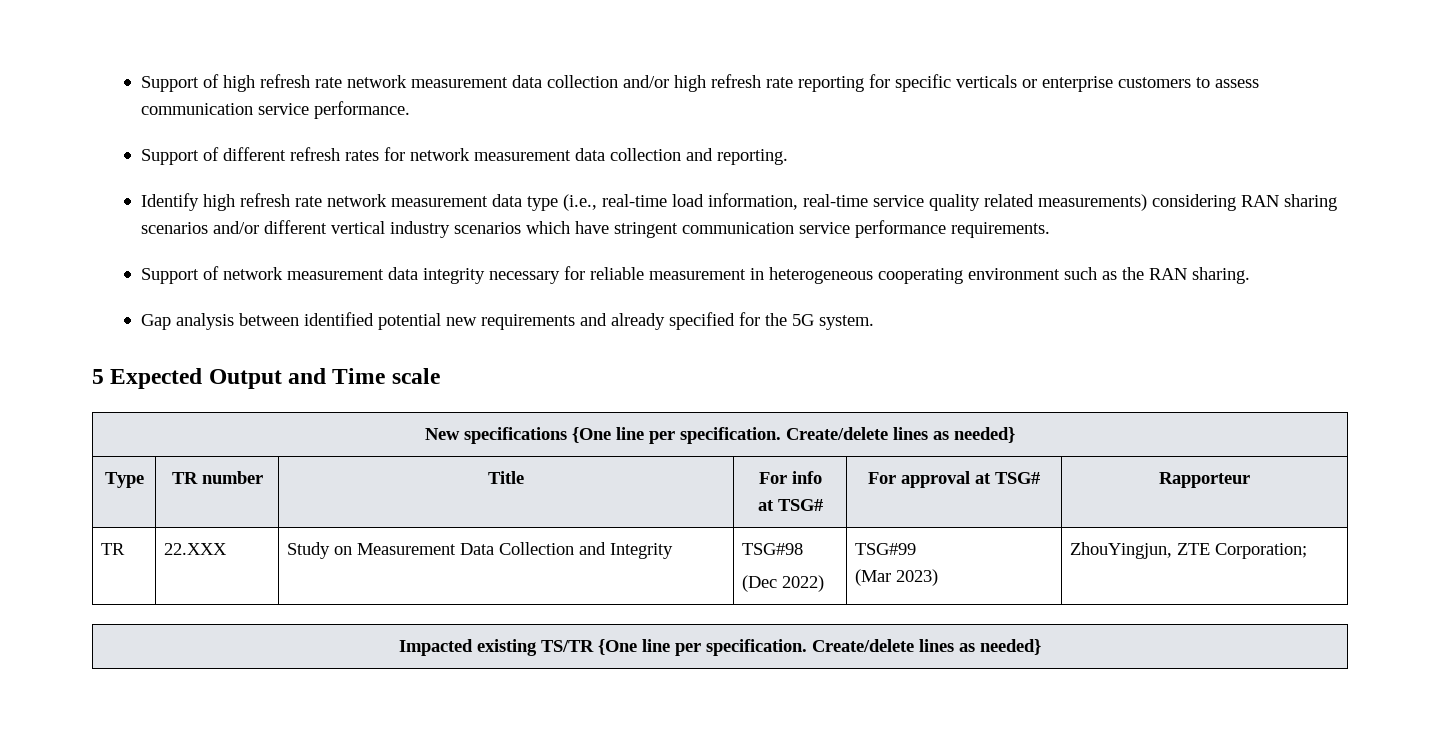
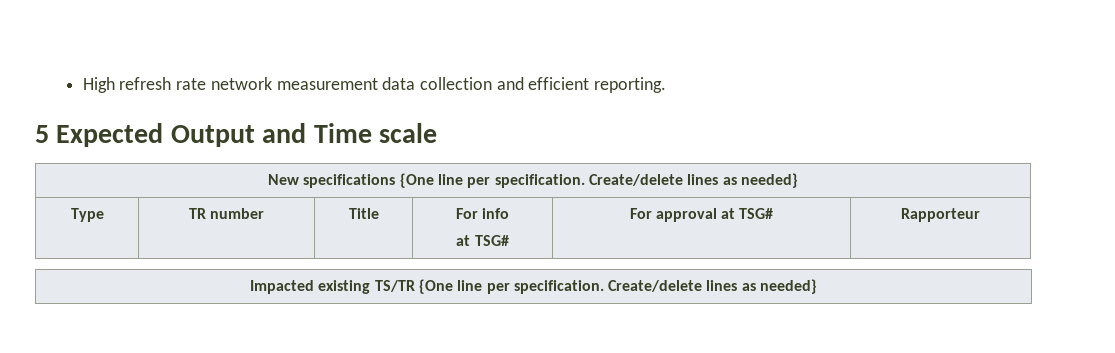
[140,74,255,92] Support of high -> [82,77,115,93] High
[622,74,1259,92] [140,101,410,119] [140,147,788,165] [140,193,1337,211] [140,220,1050,238] [140,266,1250,284] [140,312,874,330] and/or high refresh rate reporting for specific verticals or enterprise customers to assess communication service performance. // Support of different refresh rates for network measurement data collection and reporting. // Identify high refresh rate network measurement data type (i.e., real-time load information, real-time service quality related measurements) considering RAN sharing scenarios and/or different vertical industry scenarios which have stringent communication service performance requirements. // Support of network measurement data integrity necessary for reliable measurement in heterogeneous cooperating environment such as the RAN sharing. // Gap analysis between identified potential new requirements and already specified for the 5G system. -> [496,77,667,93] and efficient reporting.
[101,543,126,555] [164,543,228,555] [287,542,674,559] [742,543,804,555] [742,575,825,592] [855,543,917,555] [855,569,939,586] [1070,542,1308,559] // TR | 22.XXX | Study on Measurement Data Collection and Integrity | TSG#98 // (Dec 2022) | TSG#99 // (Mar 2023) | ZhouYingjun, ZTE Corporation; -> (980, 215) none

